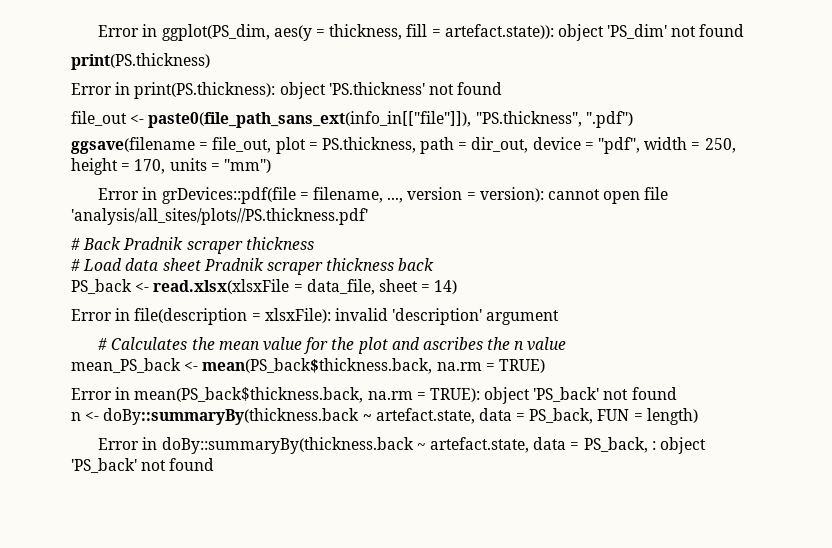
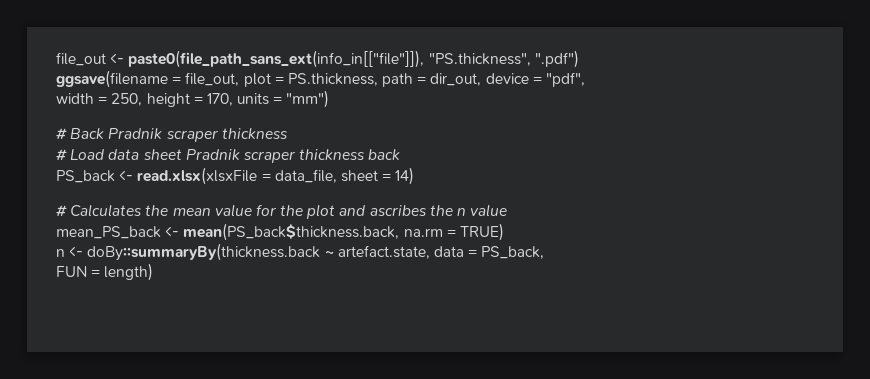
[98,24,745,41] [71,53,210,70] [71,82,503,99] Error in ggplot(PS_dim, aes(y = thickness, fill = artefact.state)): object 'PS_dim' not found // print(PS.thickness) // Error in print(PS.thickness): object 'PS.thickness' not found // -> (56, 59) none
(641, 145) none -> (586, 79) //
[98,187,669,204] [71,208,368,225] // Error in grDevices::pdf(file = filename, ..., version = version): cannot open file 'analysis/all_sites/plots//PS.thickness.pdf' -> (330, 99) none
[71,308,560,325] // Error in file(description = xlsxFile): invalid 'description' argument -> (415, 176) none
[71,387,677,404] // Error in mean(PS_back$thickness.back, na.rm = TRUE): object 'PS_back' not found -> (504, 232) none
(594, 416) none -> (545, 252) //
[98,437,706,454] [71,458,215,473] // Error in doBy::summaryBy(thickness.back ~ artefact.state, data = PS_back, : object 'PS_back' not found -> (154, 272) none

